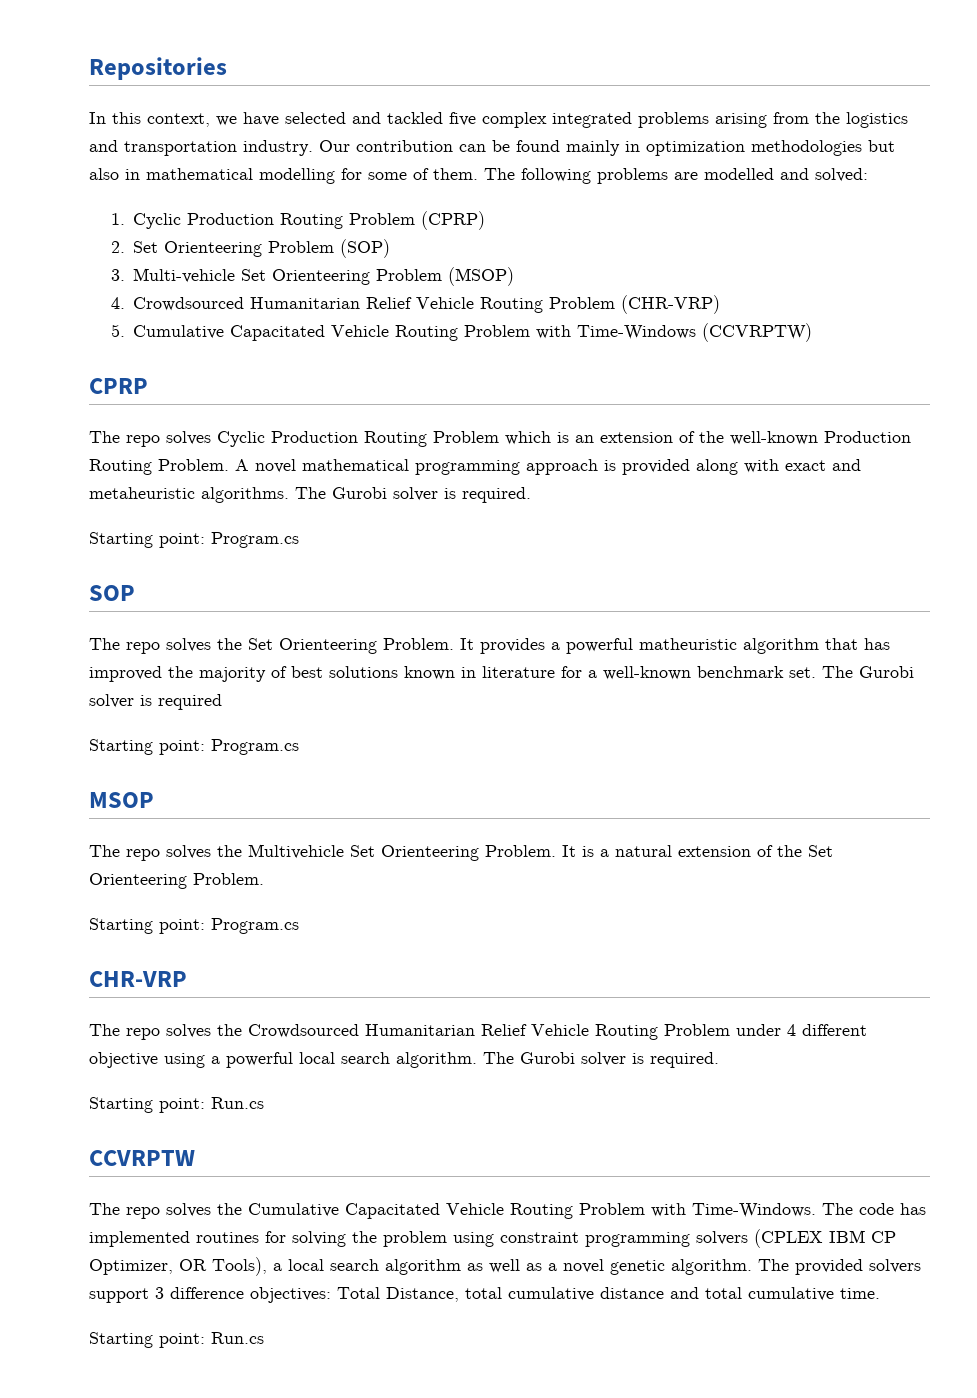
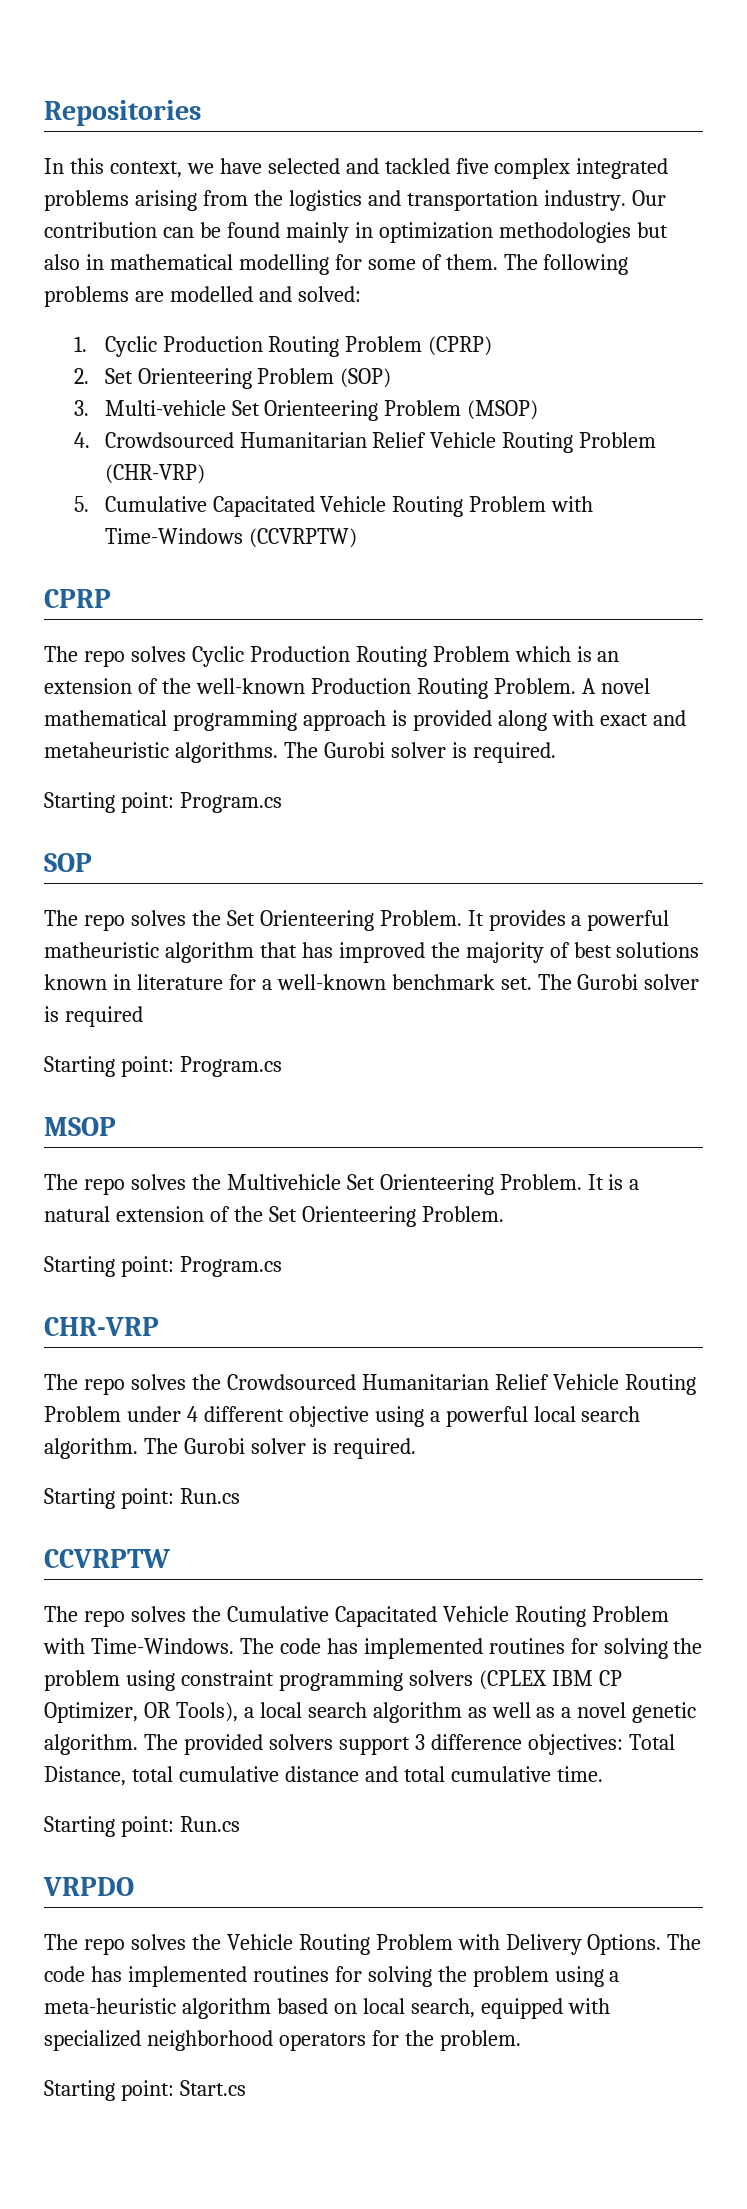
(264, 1338) none -> [43,1877,134,1896] [44,1934,702,1955] [44,1966,620,1987] [44,1998,610,2019] [44,2030,521,2051] [44,2080,246,2101] // VRPDO // The repo solves the Vehicle Routing Problem with Delivery Options. The code has implemented routines for solving the problem using a meta-heuristic algorithm based on local search, equipped with specialized neighborhood operators for the problem. // Starting point: Start.cs

